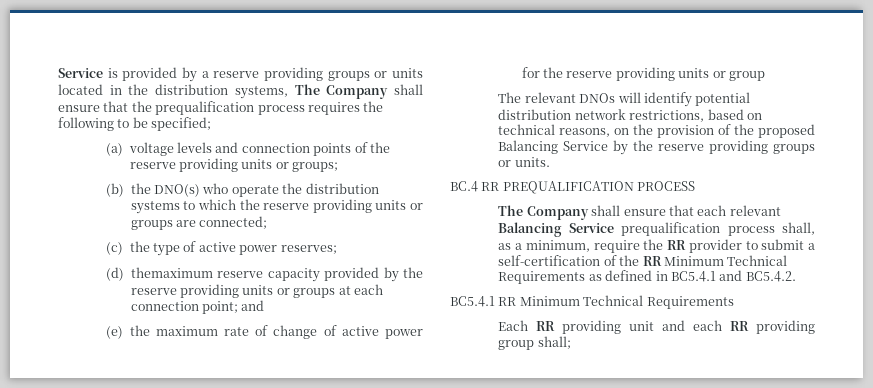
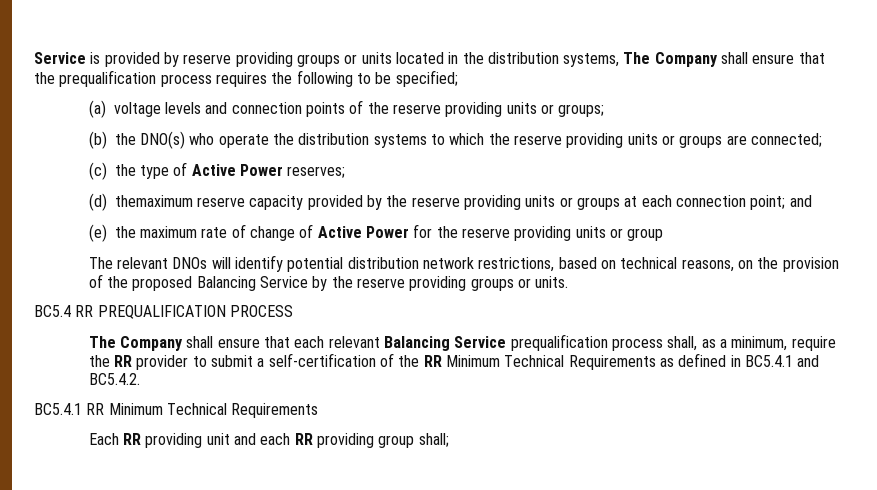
[201,71,209,78] a -> (179, 59) none
[198,242,278,255] active power -> [191,164,284,176] Active Power
[341,326,423,339] active power -> [317,226,409,238] Active Power
[450,181,478,192] BC.4 -> [34,305,71,317] BC5.4

